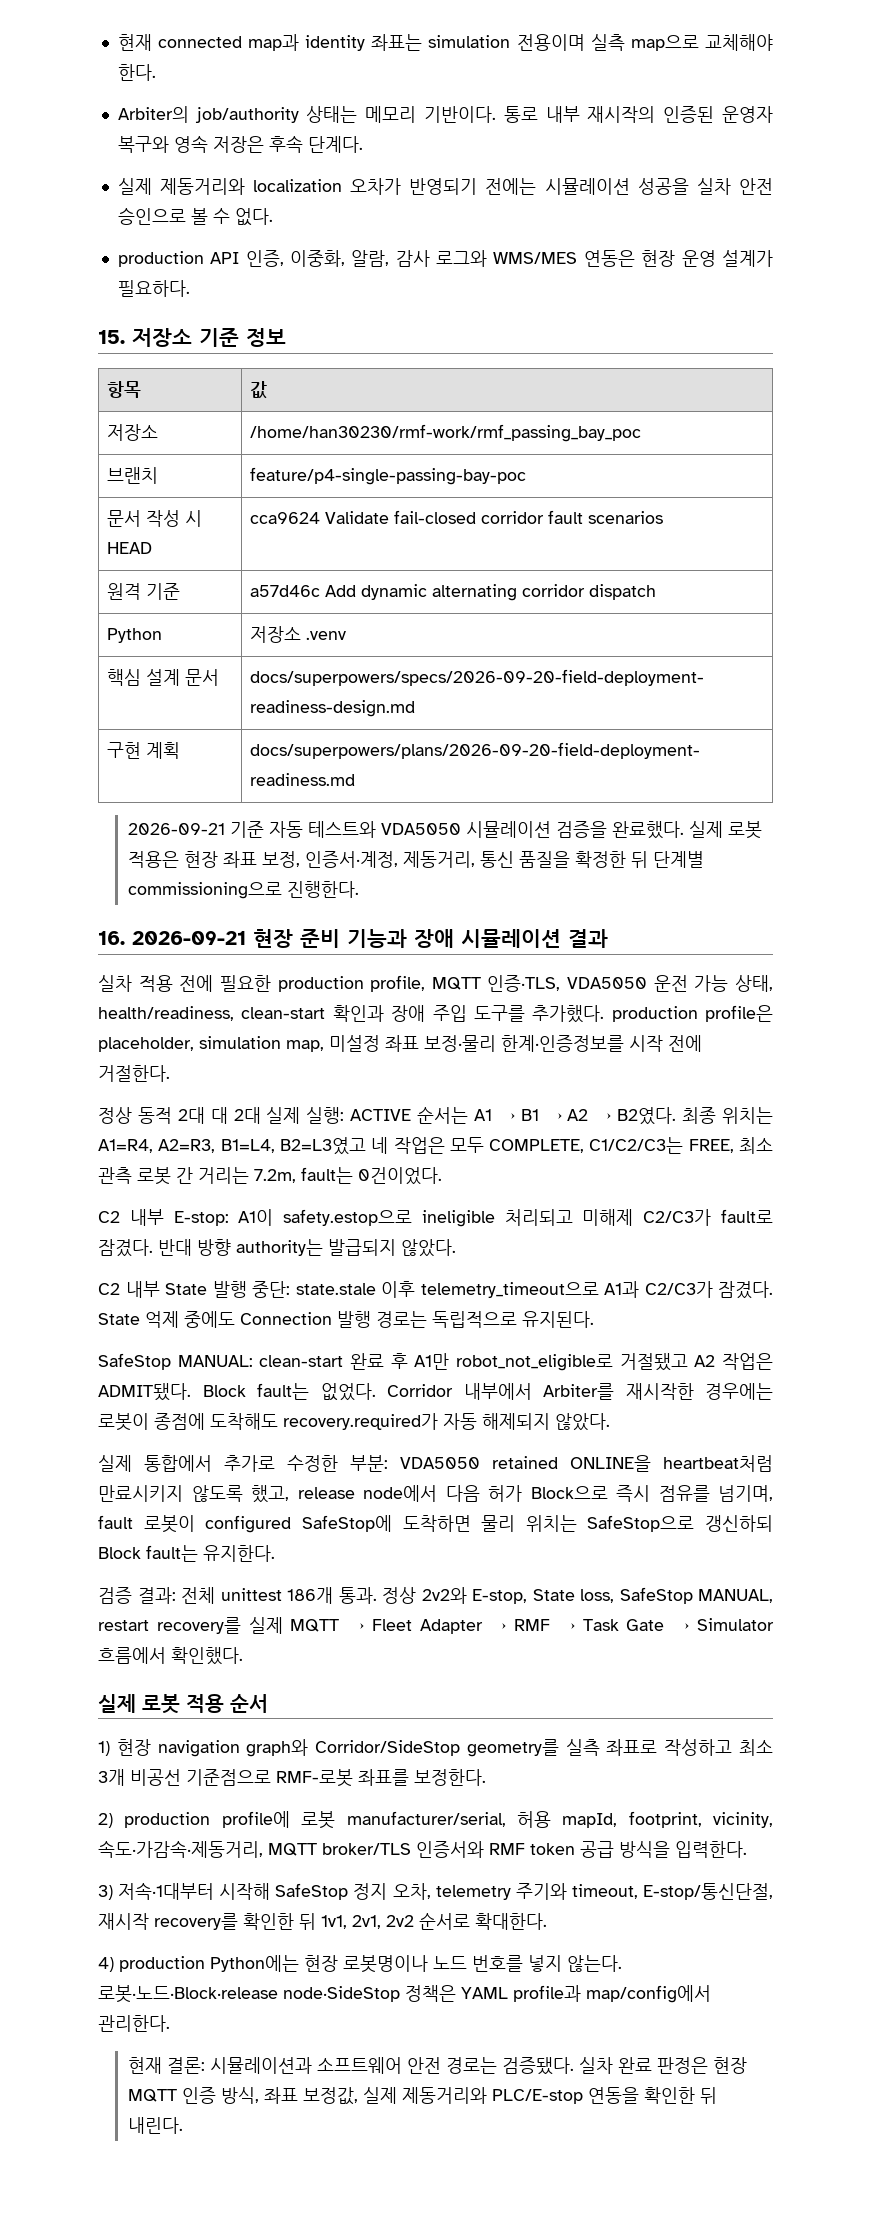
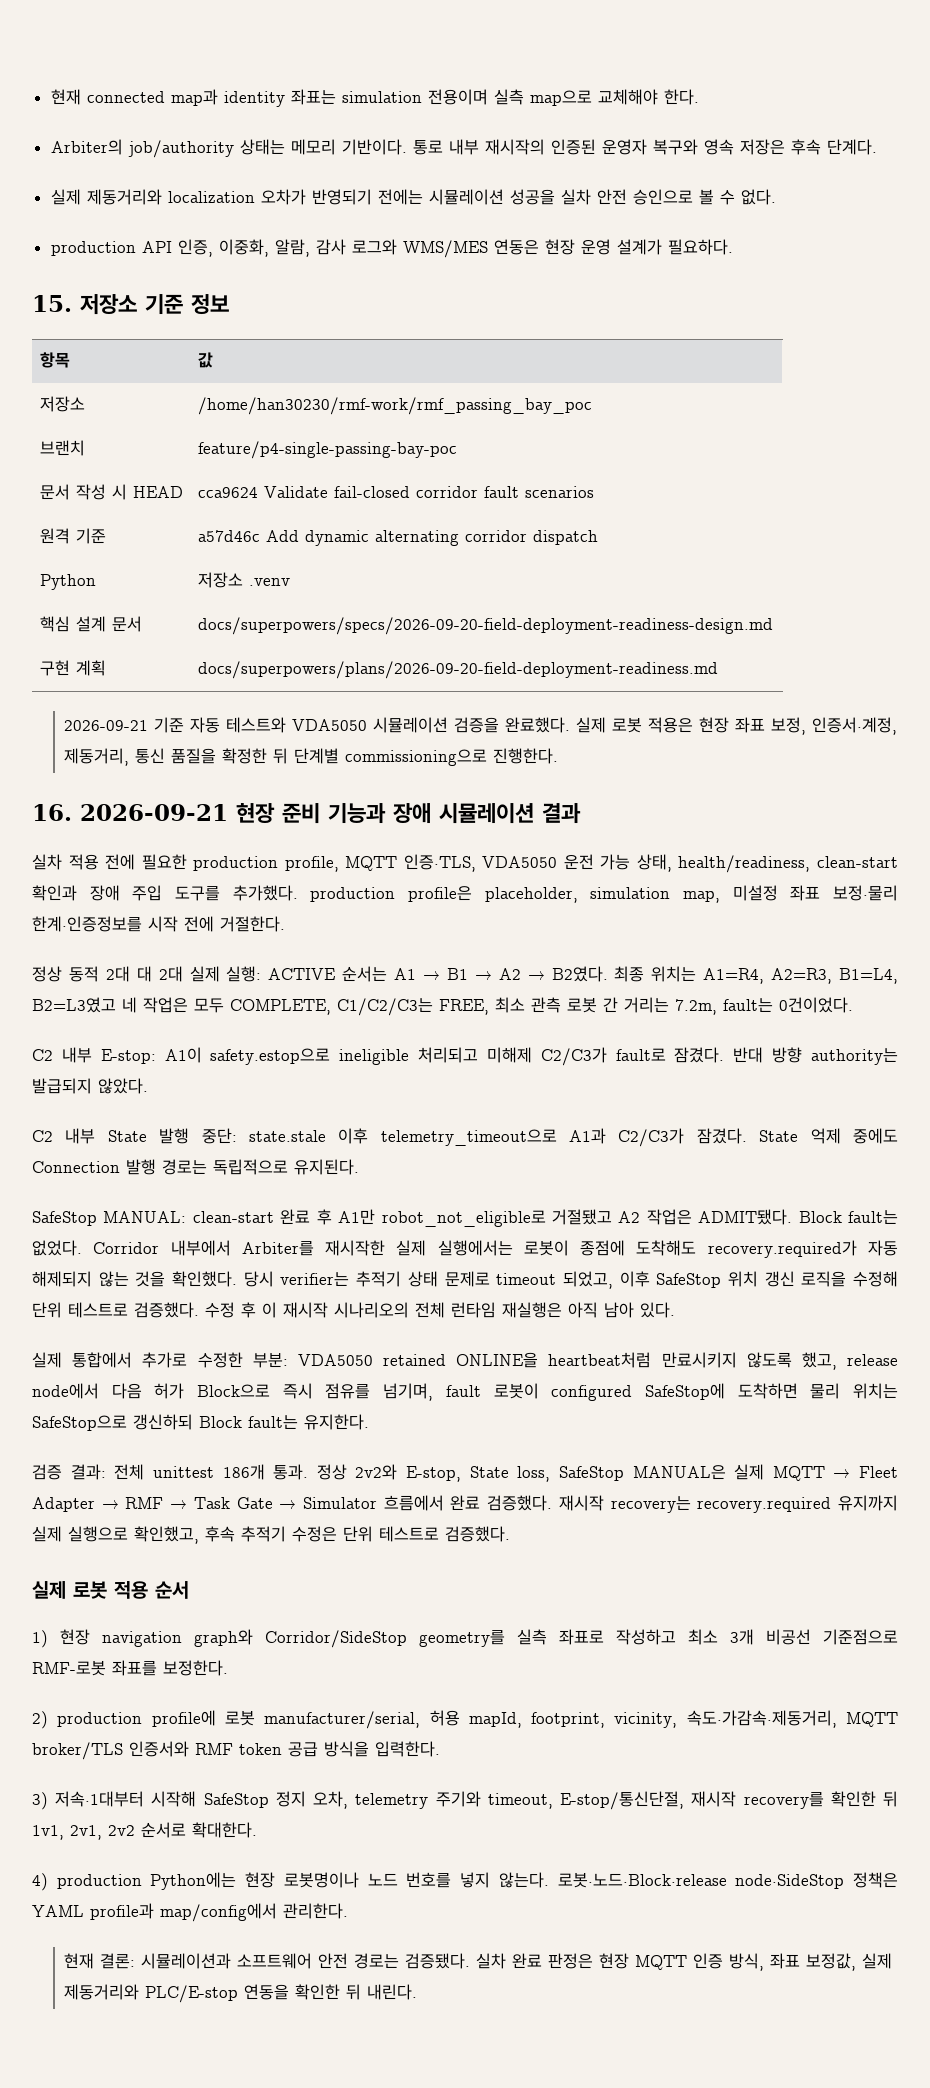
[705,1383,773,1400] 경우에는 -> [396,1240,513,1256] 실제 실행에서는
[555,1413,610,1431] 않았다. -> [98,1271,898,1289] [32,1302,675,1318] 않는 것을 확인했다. 당시 verifier는 추적기 상태 문제로 timeout 되었고, 이후 SafeStop 위치 갱신 로직을 수정해 단위 테스트로 검증했다. 수정 후 이 재시작 시나리오의 전체 런타임 재실행은 아직 남아 있다.
[698,1589,773,1603] [98,1617,241,1634] MANUAL, restart recovery를 -> [632,1465,726,1480] MANUAL은
[171,1647,243,1665] 확인했다. -> [450,1495,898,1513] [32,1526,510,1544] 완료 검증했다. 재시작 recovery는 recovery.required 유지까지 실제 실행으로 확인했고, 후속 추적기 수정은 단위 테스트로 검증했다.

